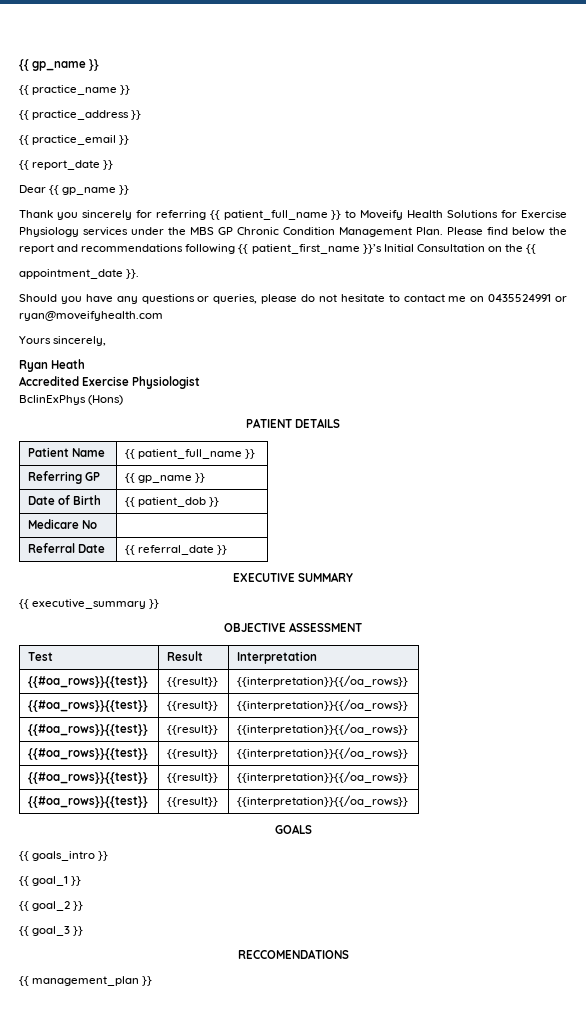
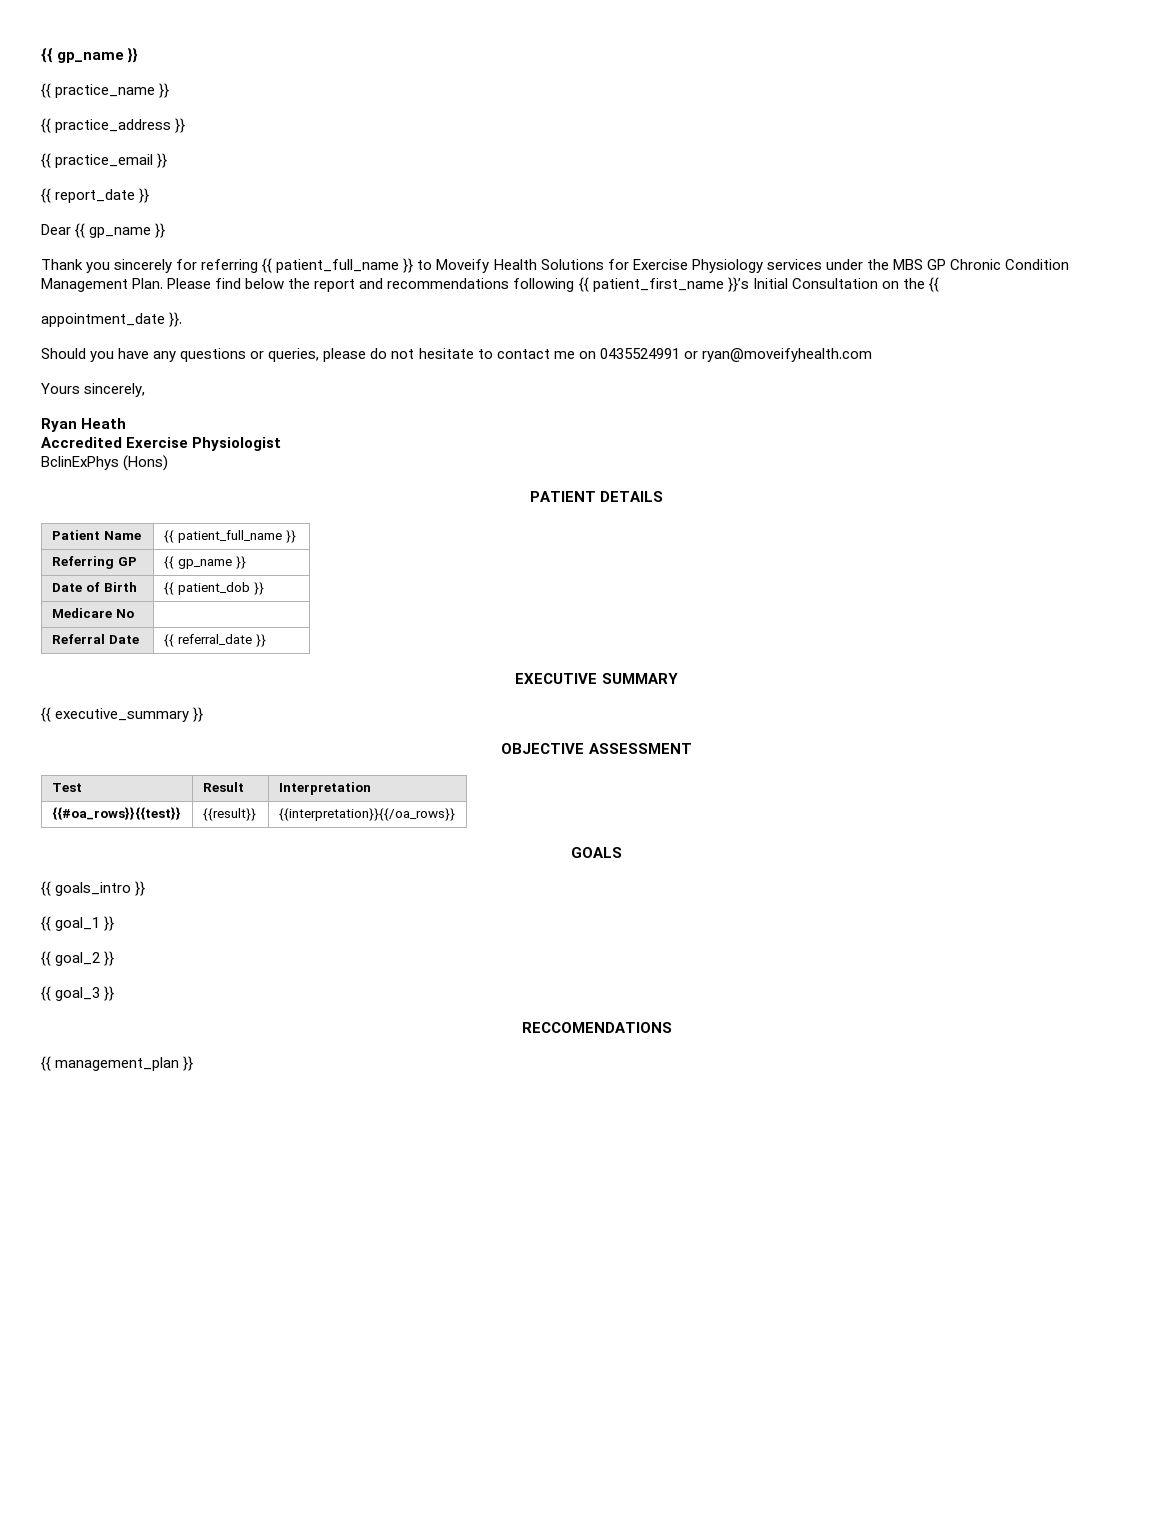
[28,700,149,712] [167,701,219,711] [237,699,409,711] [28,724,149,736] [167,725,219,735] [237,723,409,735] [28,748,149,760] [167,749,219,759] [237,747,409,759] [28,772,149,784] [167,773,219,783] [237,771,409,783] [28,796,149,808] [167,797,219,807] [237,795,409,807] // {{#oa_rows}}{{test}} | {{result}} | {{interpretation}}{{/oa_rows}} // {{#oa_rows}}{{test}} | {{result}} | {{interpretation}}{{/oa_rows}} // {{#oa_rows}}{{test}} | {{result}} | {{interpretation}}{{/oa_rows}} // {{#oa_rows}}{{test}} | {{result}} | {{interpretation}}{{/oa_rows}} // {{#oa_rows}}{{test}} | {{result}} | {{interpretation}}{{/oa_rows}} -> (455, 814) none

